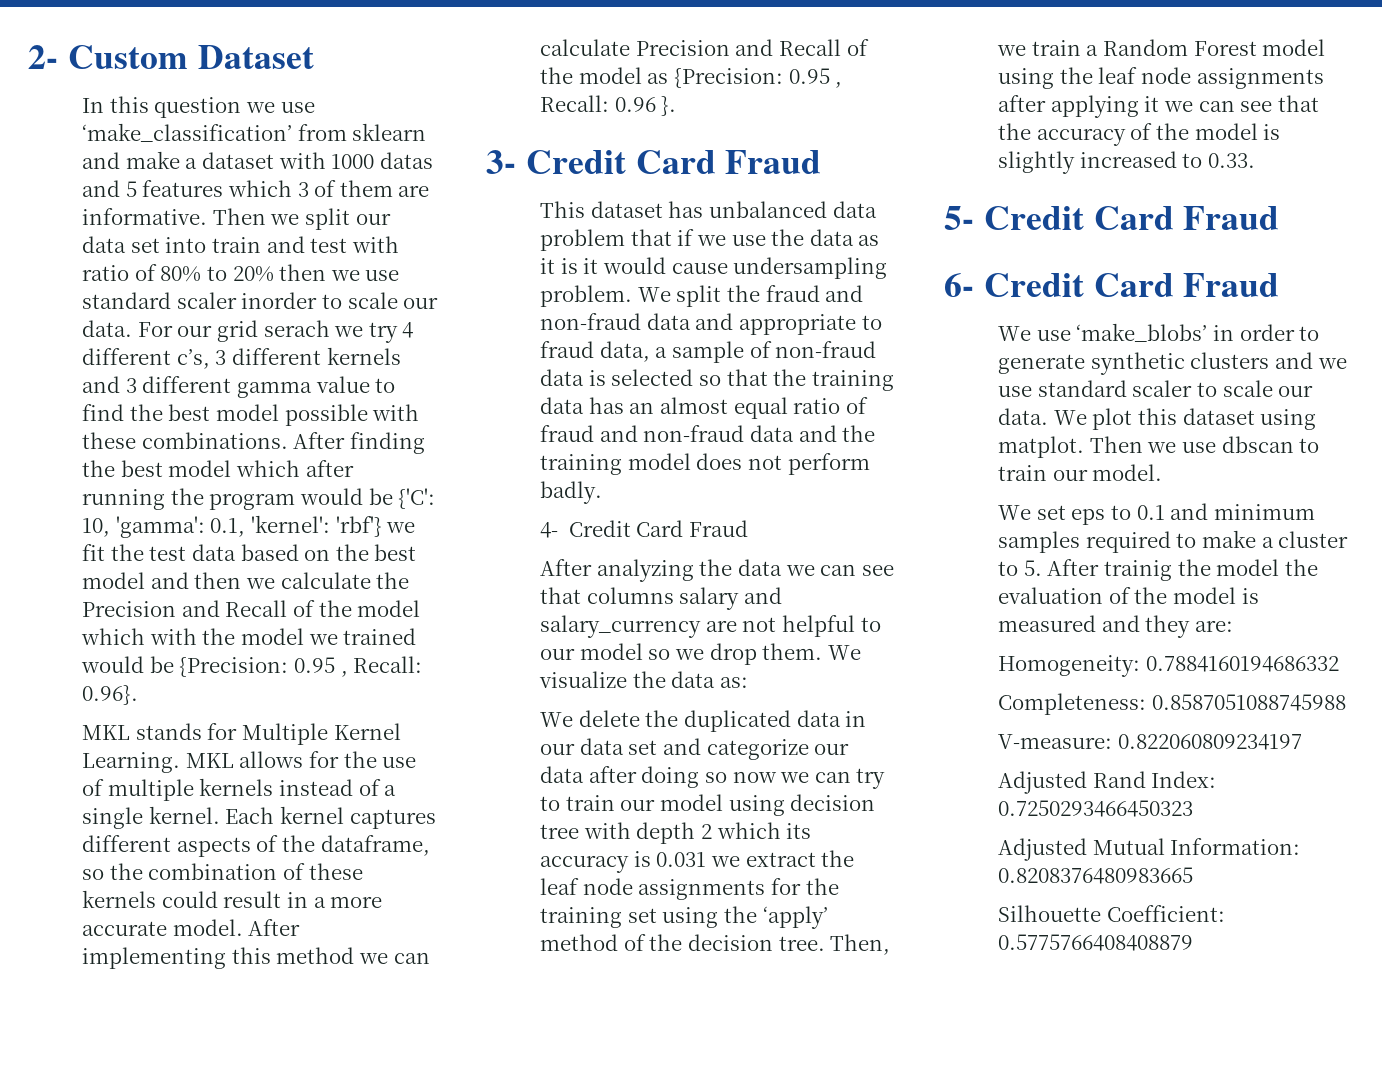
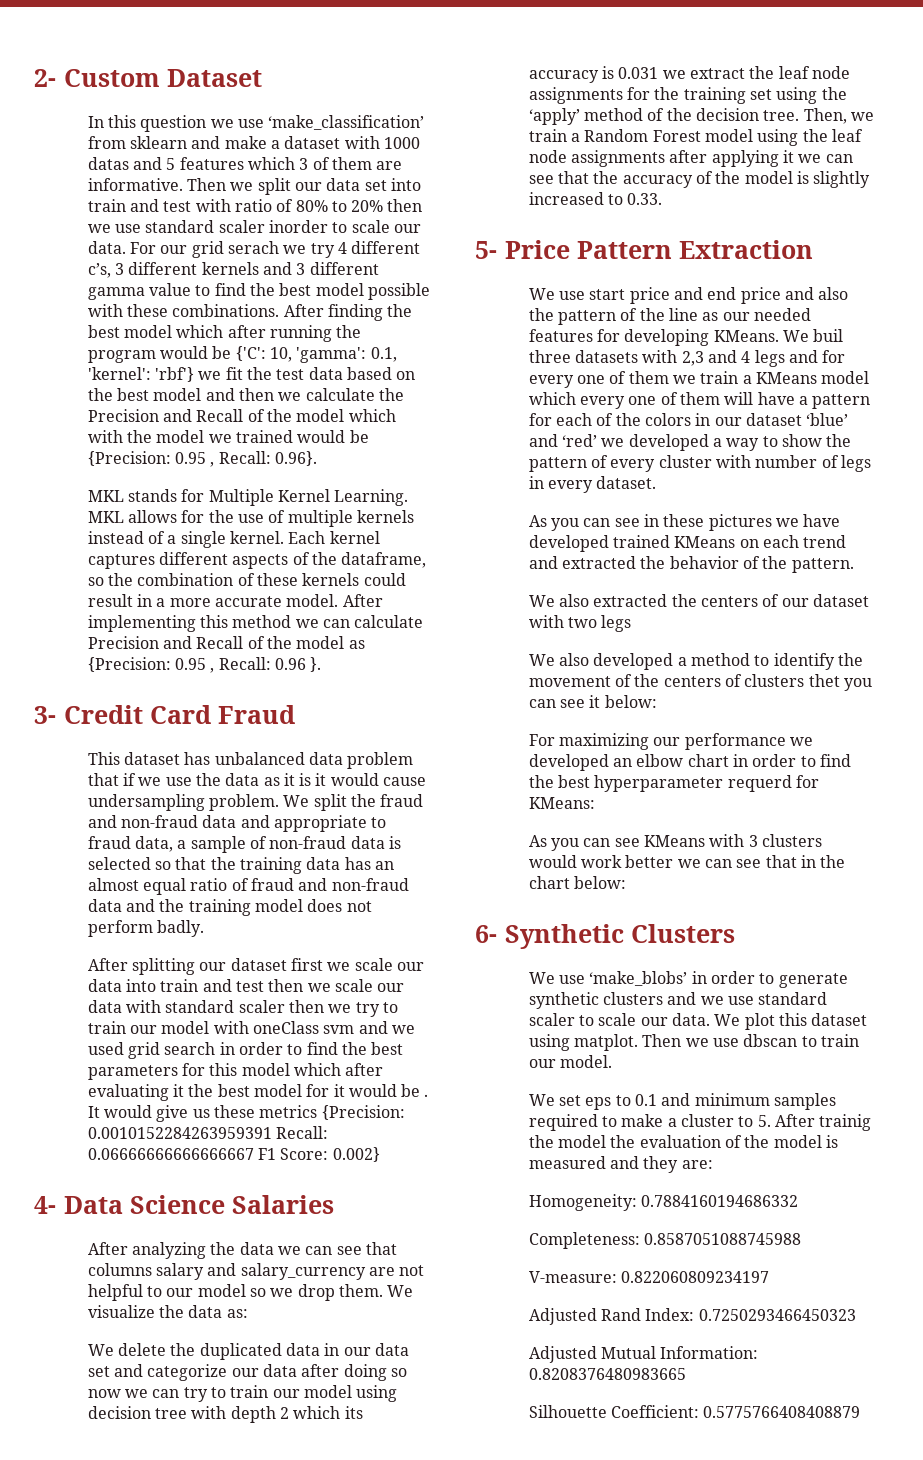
[540,520,748,538] 4- Credit Card Fraud -> [87,958,424,975] [87,979,405,992] [87,1000,398,1017] [87,1021,415,1034] [87,1042,404,1059] [87,1063,384,1080] [87,1084,429,1101] [87,1105,405,1122] [87,1126,328,1139] [87,1147,380,1162] [34,1195,334,1214] After splitting our dataset first we scale our data into train and test then we scale our data with standard scaler then we try to train our model with oneClass svm and we used grid search in order to find the best parameters for this model which after evaluating it the best model for it would be . It would give us these metrics {Precision: 0.0010152284263959391 Recall: 0.06666666666666667 F1 Score: 0.002} // 4- Data Science Salaries
[984,206,1280,230] [944,273,1280,297] Credit Card Fraud // 6- Credit Card Fraud -> [505,240,813,259] [528,287,849,304] [528,308,811,325] [528,329,844,346] [528,350,846,367] [528,371,870,388] [528,392,871,409] [528,413,849,426] [528,434,852,451] [528,455,871,472] [528,476,657,493] [528,514,841,531] [528,535,847,552] [528,556,854,573] [528,594,869,607] [528,615,632,632] [528,653,863,670] [528,674,872,691] [528,695,657,708] [528,733,813,750] [528,754,851,771] [528,775,819,792] [528,797,595,809] [528,834,822,851] [528,855,846,868] [528,876,626,889] [475,924,735,949] Price Pattern Extraction // We use start price and end price and also the pattern of the line as our needed features for developing KMeans. We buil three datasets with 2,3 and 4 legs and for every one of them we train a KMeans model which every one of them will have a pattern for each of the colors in our dataset ‘blue’ and ‘red’ we developed a way to show the pattern of every cluster with number of legs in every dataset. // As you can see in these pictures we have developed trained KMeans on each trend and extracted the behavior of the pattern. // We also extracted the centers of our dataset with two legs // We also developed a method to identify the movement of the centers of clusters thet you can see it below: // For maximizing our performance we developed an elbow chart in order to find the best hyperparameter requerd for KMeans: // As you can see KMeans with 3 clusters would work better we can see that in the chart below: // 6- Synthetic Clusters

